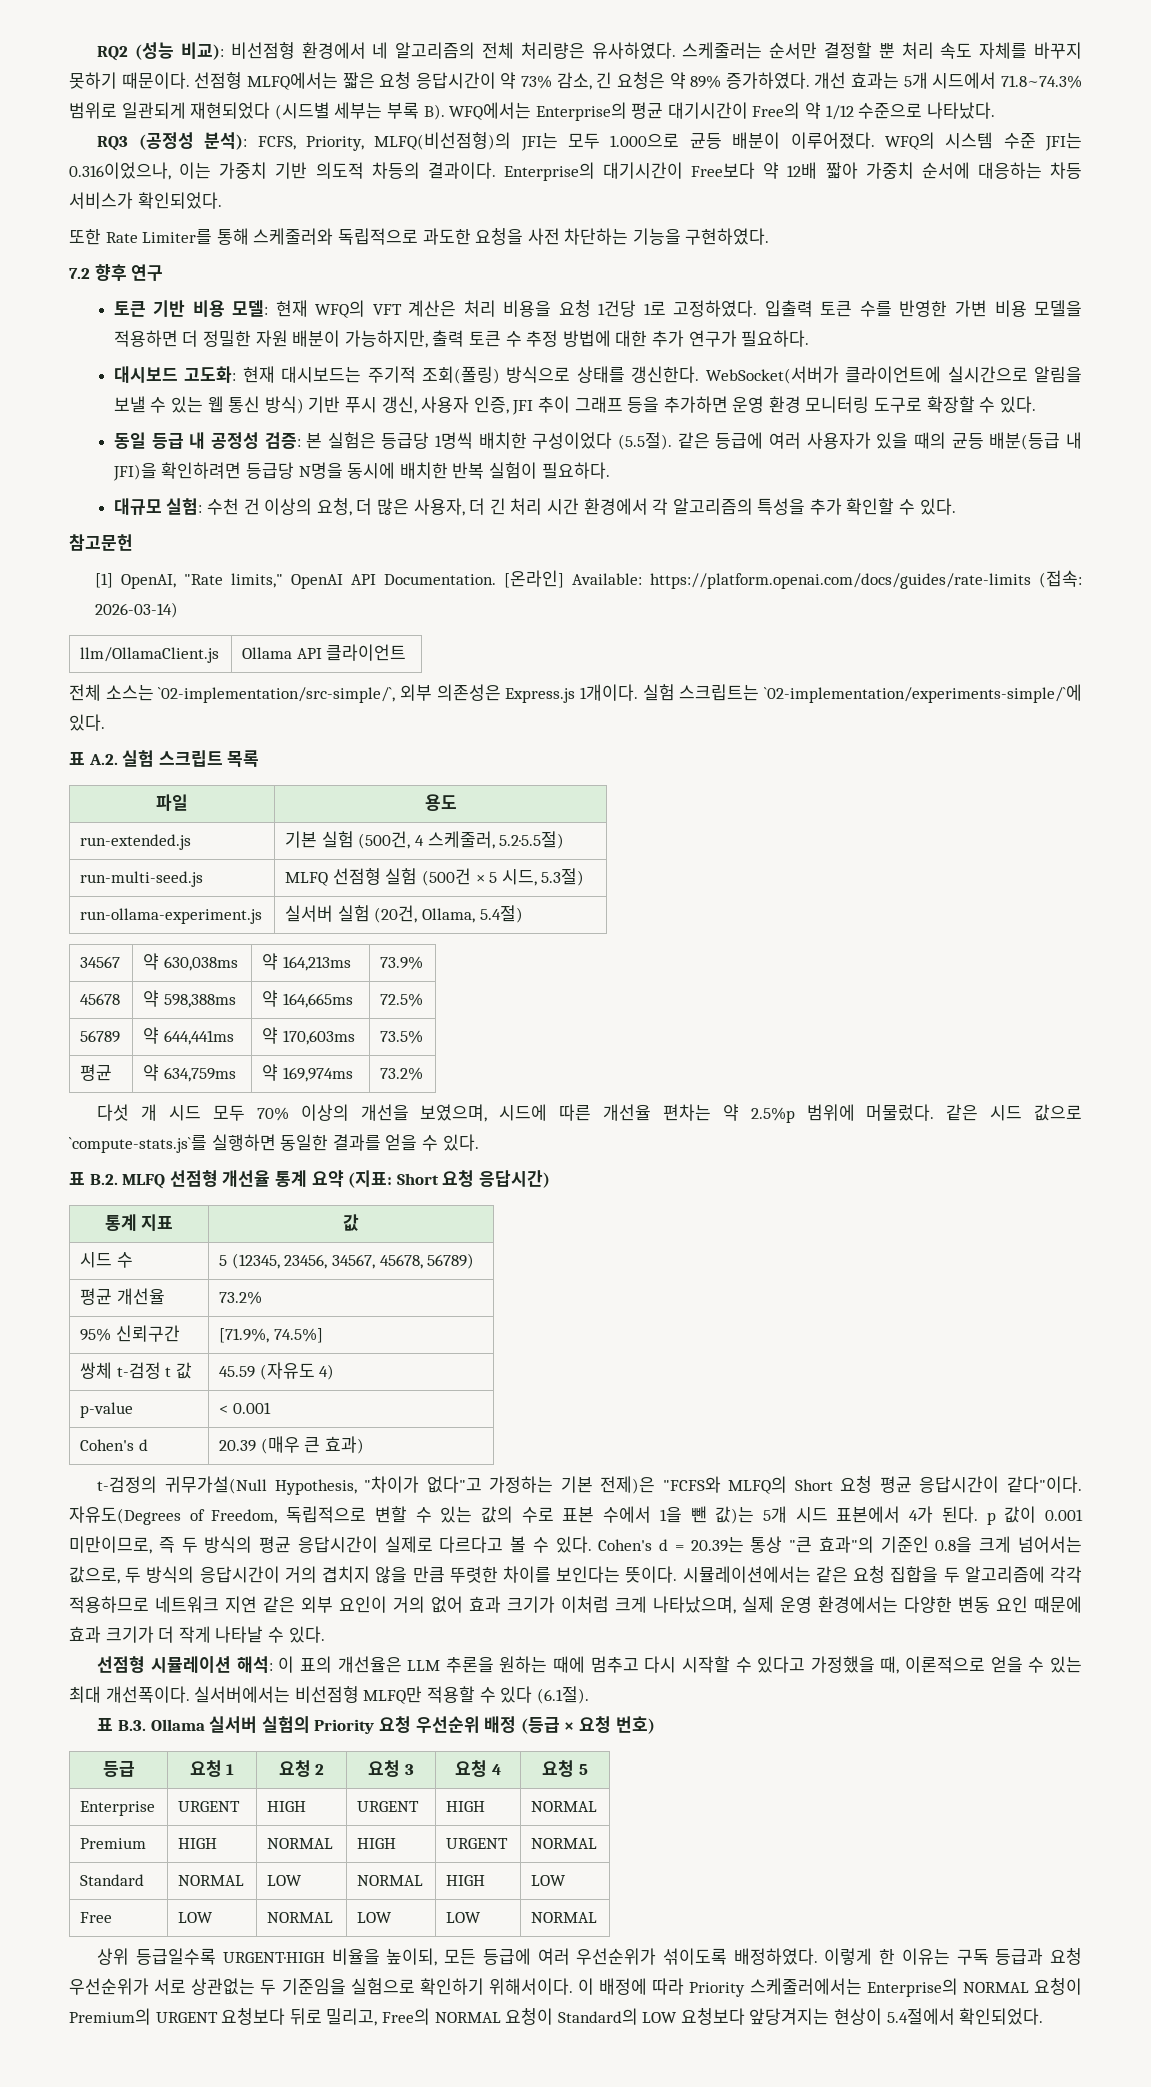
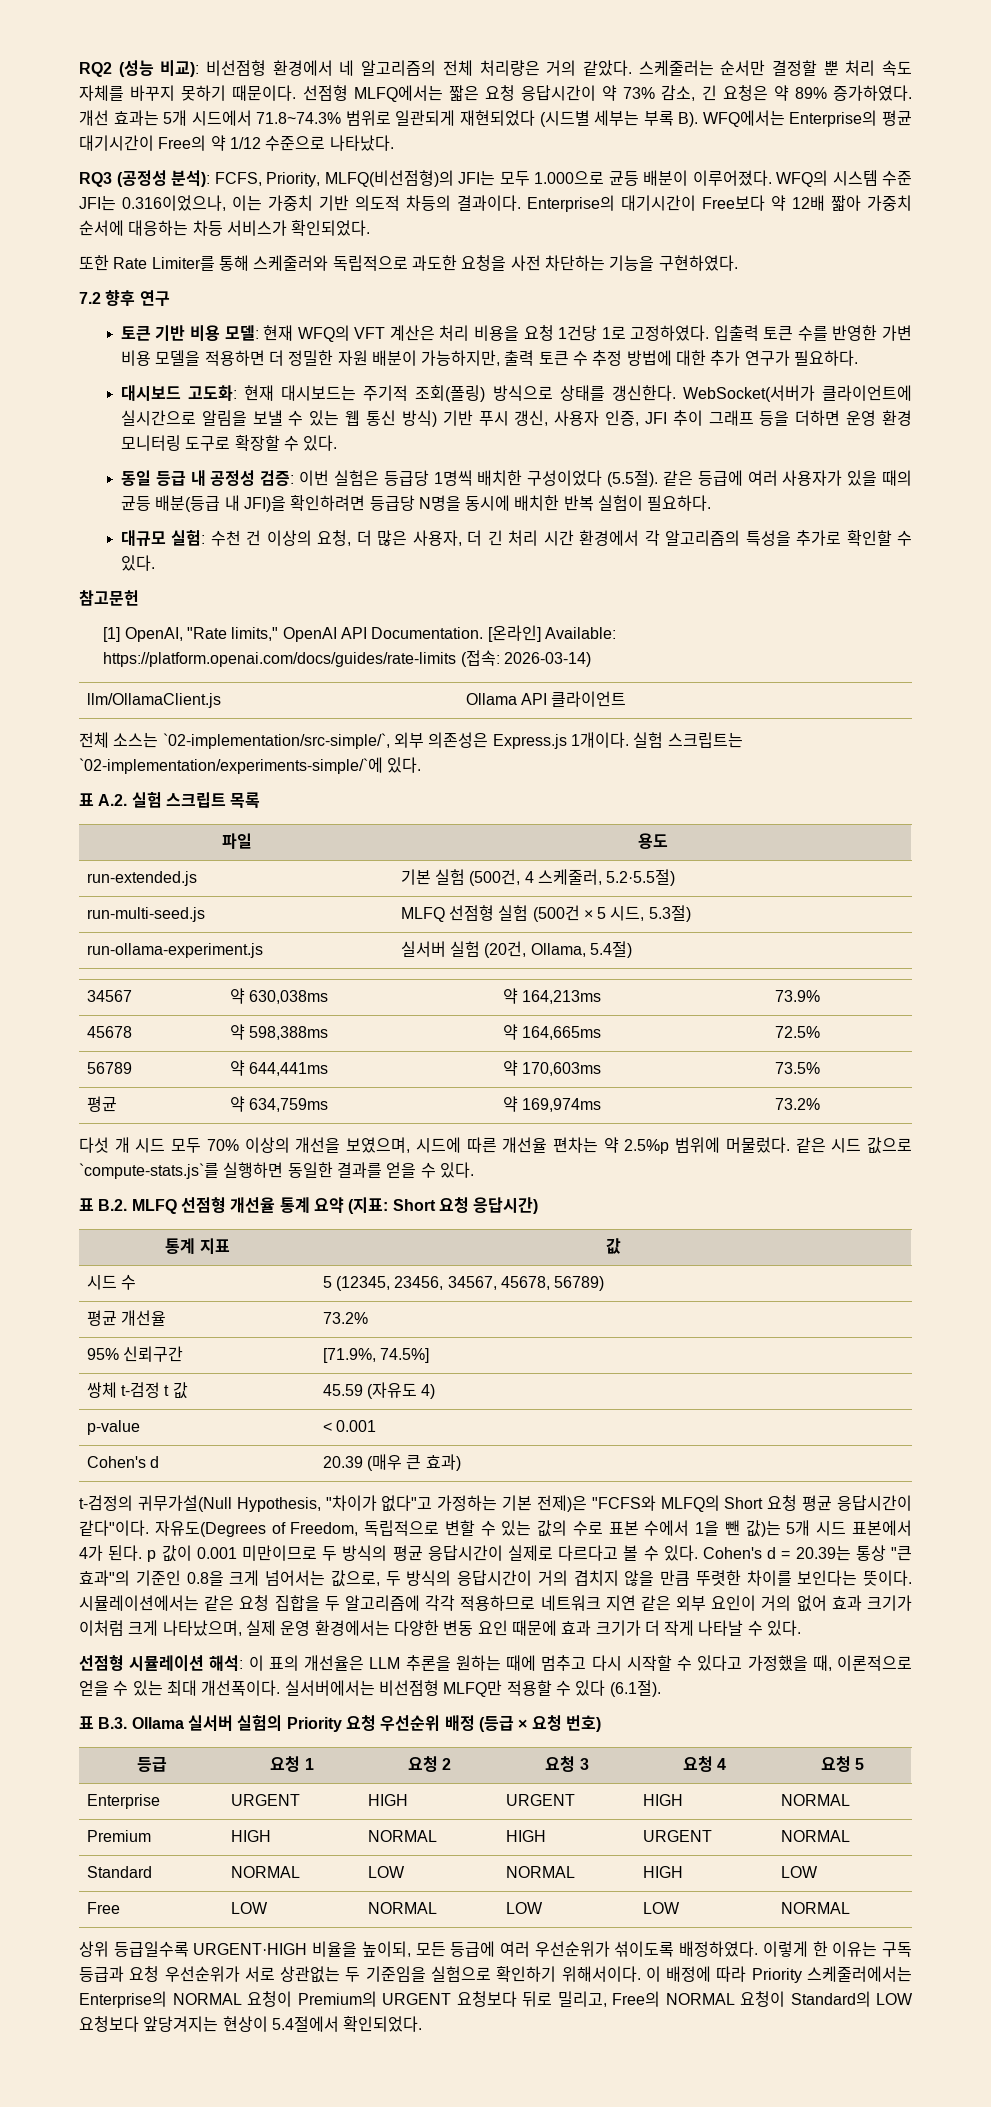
[591,42,676,59] 유사하였다. -> [546,60,632,76] 거의 같았다.
[663,396,728,413] 추가하면 -> [795,410,841,426] 더하면
[306,433,323,449] 본 -> [299,470,330,486] 이번
[809,498,842,515] 추가 -> [796,530,842,546] 추가로
[69,1536,175,1554] 미만이므로, 즉 -> [242,1545,317,1561] 미만이므로

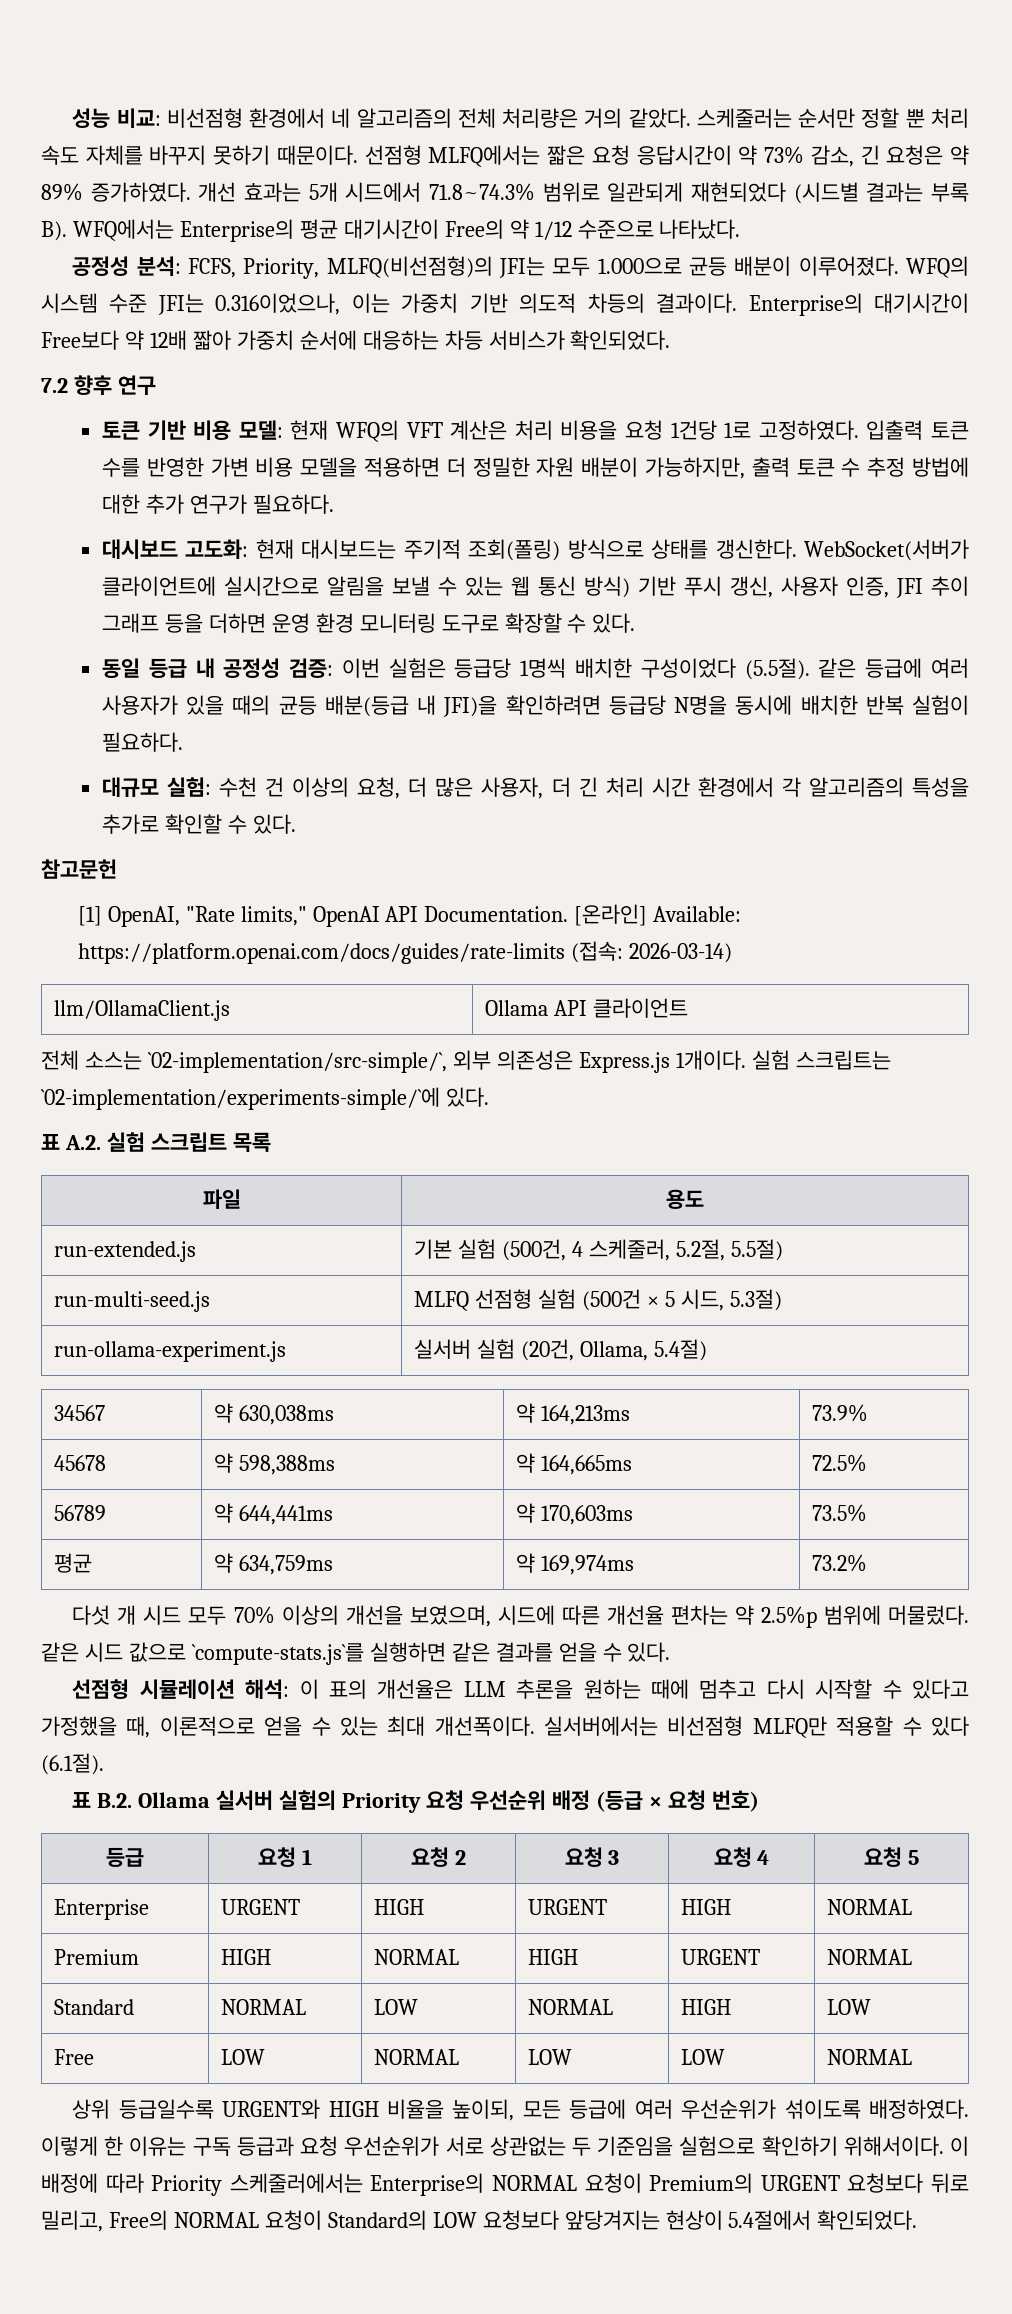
[79,60,200,77] RQ2 (성능 비교): -> [72,108,161,129] 성능 비교:
[771,60,817,76] 결정할 -> [861,108,900,128] 정할
[594,110,640,126] 세부는 -> [866,182,924,202] 결과는
[79,170,210,187] RQ3 (공정성 분석): -> [72,256,181,276] 공정성 분석:
[79,255,738,271] // 또한 Rate Limiter를 통해 스케줄러와 독립적으로 과도한 요청을 사전 차단하는 기능을 구현하였다. -> (671, 340) none
[606,869,676,886] 5.2·5.5절) -> [676,1239,784,1261] 5.2절, 5.5절)
[287,1162,333,1178] 동일한 -> [451,1642,490,1662] 같은
[79,1197,539,1214] [165,1238,230,1254] [606,1238,621,1254] [86,1274,136,1290] [322,1276,605,1291] [86,1310,166,1326] [322,1312,368,1324] [86,1346,183,1362] [322,1348,429,1363] [86,1382,188,1399] [322,1382,436,1399] [86,1420,140,1435] [322,1420,376,1432] [86,1456,159,1468] [322,1454,461,1471] [79,1495,912,1512] [79,1520,912,1537] [79,1545,913,1562] [79,1570,912,1587] [79,1595,912,1612] [79,1620,802,1636] // 표 B.2. MLFQ 선점형 개선율 통계 요약 (지표: Short 요청 응답시간) // 통계 지표 | 값 // 시드 수 | 5 (12345, 23456, 34567, 45678, 56789) // 평균 개선율 | 73.2% // 95% 신뢰구간 | [71.9%, 74.5%] // 쌍체 t-검정 t 값 | 45.59 (자유도 4) // p-value | < 0.001 // Cohen's d | 20.39 (매우 큰 효과) // t-검정의 귀무가설(Null Hypothesis, "차이가 없다"고 가정하는 기본 전제)은 "FCFS와 MLFQ의 Short 요청 평균 응답시간이 같다"이다. 자유도(Degrees of Freedom, 독립적으로 변할 수 있는 값의 수로 표본 수에서 1을 뺀 값)는 5개 시드 표본에서 4가 된다. p 값이 0.001 미만이므로 두 방식의 평균 응답시간이 실제로 다르다고 볼 수 있다. Cohen's d = 20.39는 통상 "큰 효과"의 기준인 0.8을 크게 넘어서는 값으로, 두 방식의 응답시간이 거의 겹치지 않을 만큼 뚜렷한 차이를 보인다는 뜻이다. 시뮬레이션에서는 같은 요청 집합을 두 알고리즘에 각각 적용하므로 네트워크 지연 같은 외부 요인이 거의 없어 효과 크기가 이처럼 크게 나타났으며, 실제 운영 환경에서는 다양한 변동 요인 때문에 효과 크기가 더 작게 나타날 수 있다. -> (671, 1652) none
[98,1717,128,1729] B.3. -> [97,1793,133,1808] B.2.
[193,1943,308,1955] URGENT·HIGH -> [222,2099,379,2119] URGENT와 HIGH

